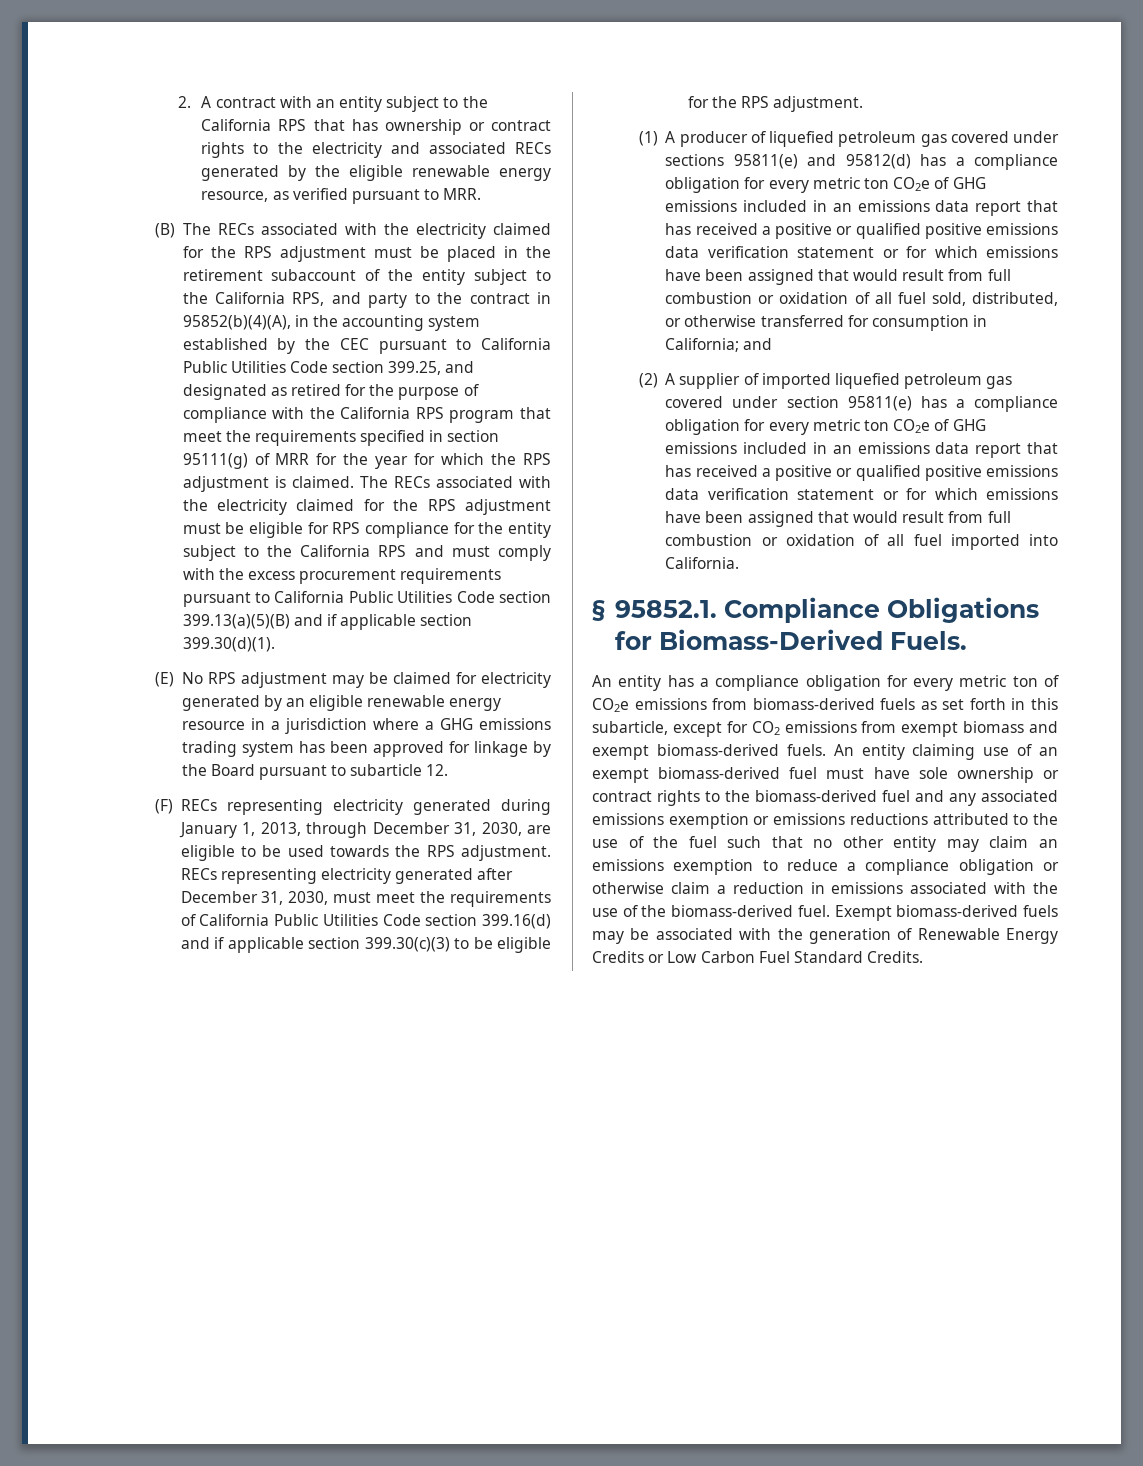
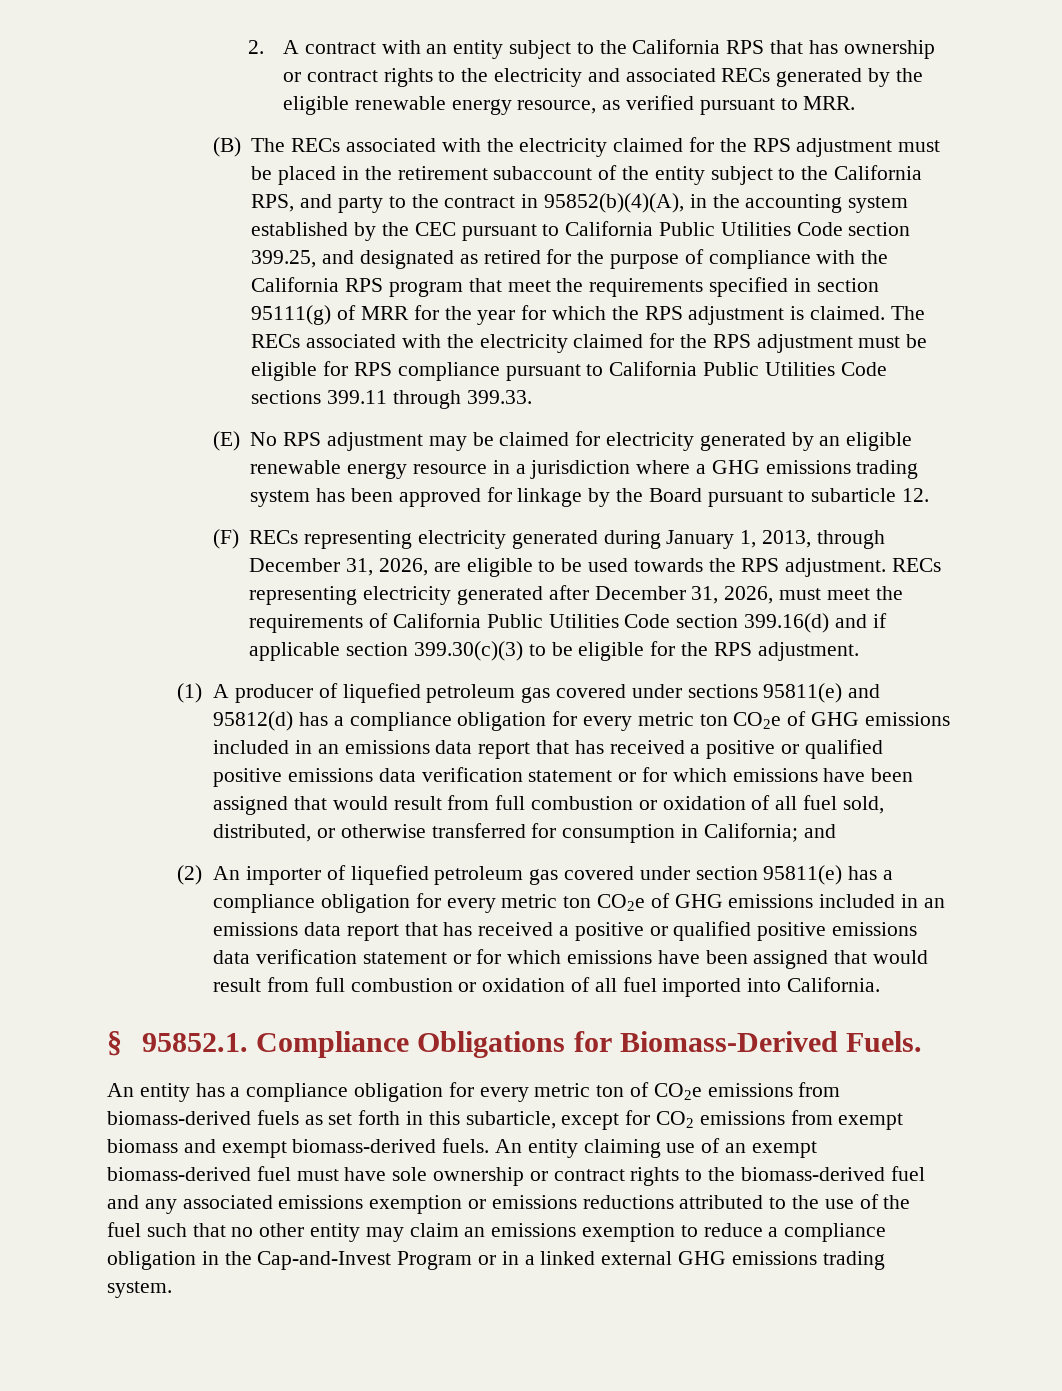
[453,522,551,538] [182,545,551,561] [182,568,502,584] [182,591,551,607] [182,614,473,630] [182,637,275,652] for the entity subject to the California RPS and must comply with the excess procurement requirements pursuant to California Public Utilities Code section 399.13(a)(5)(B) and if applicable section 399.30(d)(1). -> [505,361,887,381] [251,390,532,409] pursuant to California Public Utilities Code sections 399.11 through 399.33.
[481,822,522,836] 2030, -> [378,558,428,576] 2026,
[288,891,329,905] 2030, -> [724,586,774,604] 2026,
[665,373,831,389] A supplier of imported -> [213,865,346,885] An importer of
[1043,862,1059,871] [592,882,1058,894] [592,905,1058,921] [592,928,1058,944] [592,951,924,963] or otherwise claim a reduction in emissions associated with the use of the biomass-derived fuel. Exempt biomass-derived fuels may be associated with the generation of Renewable Energy Credits or Low Carbon Fuel Standard Credits. -> [201,1251,885,1270] [107,1281,172,1298] in the Cap-and-Invest Program or in a linked external GHG emissions trading system.

